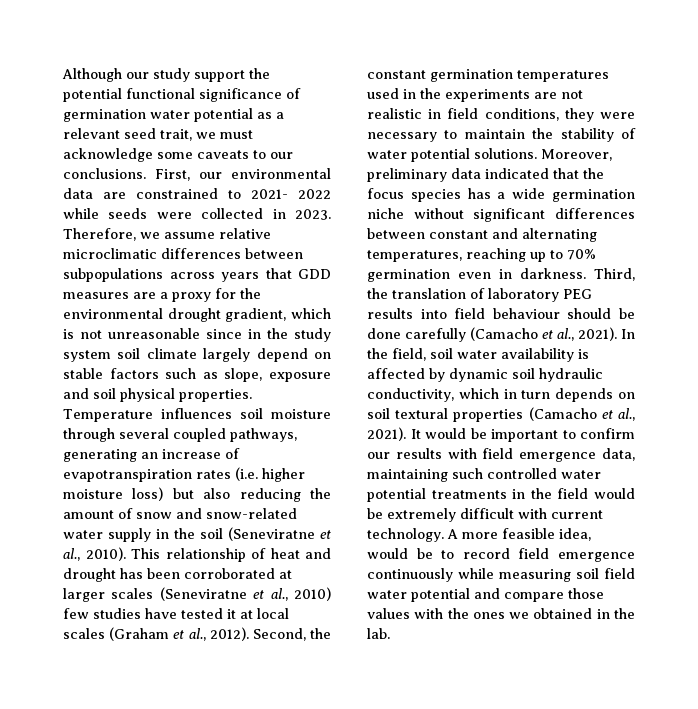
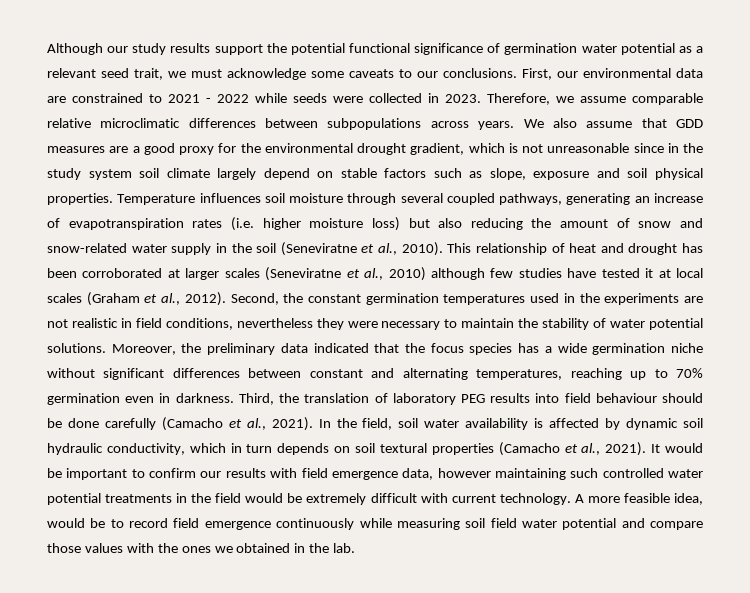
(190, 75) none -> [170,43,211,53] results
[251,189,288,199] 2021- -> [168,94,211,103] 2021 -
(215, 235) none -> [632,93,703,105] comparable
[221,272,259,282] years -> [478,118,633,130] years. We also assume
(168, 295) none -> [143,143,175,155] good
(331, 594) none -> [430,268,485,280] although
(559, 114) none -> [236,318,313,328] nevertheless
(612, 155) none -> [181,343,202,353] the
(635, 454) none -> [437,468,491,478] however

